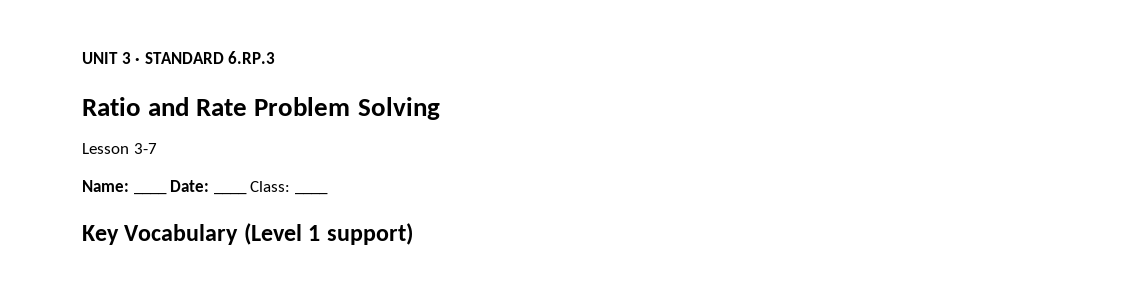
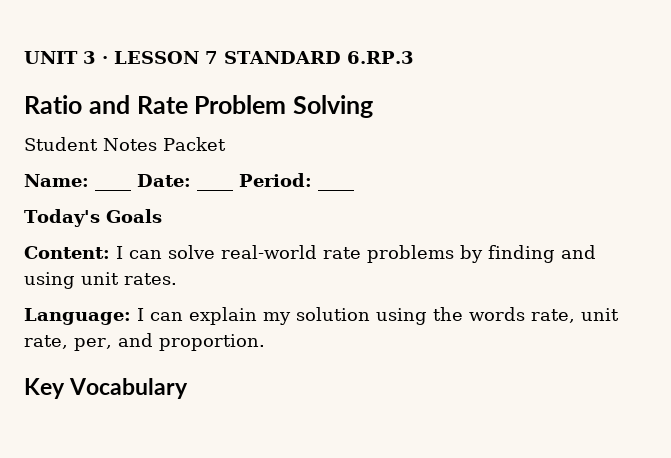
(141, 61) none -> [114,51,218,64] LESSON 7
[82,143,157,154] Lesson 3-7 -> [24,137,226,151] Student Notes Packet
[250,181,291,192] [294,192,328,195] Class: ____ -> [239,173,312,187] [318,187,354,191] [24,209,162,227] [24,245,596,263] [24,272,177,289] [24,307,619,325] [24,333,265,351] Period: ____ // Today's Goals // Content: I can solve real-world rate problems by finding and using unit rates. // Language: I can explain my solution using the words rate, unit rate, per, and proportion.
[243,223,413,245] (Level 1 support) -> (189, 388) none

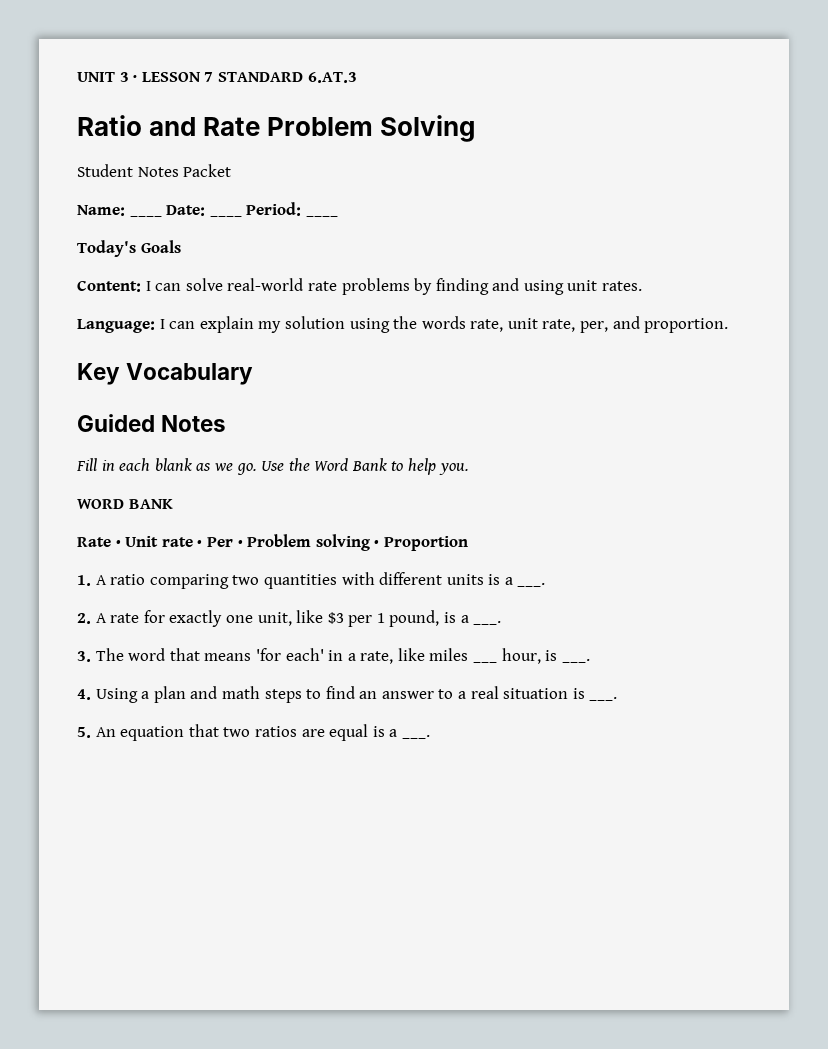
[346,51,414,64] 6.RP.3 -> [307,72,357,83] 6.AT.3
(189, 388) none -> [77,414,227,432] [76,458,469,475] [77,499,173,509] [77,534,468,551] [77,572,546,589] [77,610,502,627] [77,648,469,664] [473,648,590,664] [77,686,618,703] [77,724,430,741] // Guided Notes // Fill in each blank as we go. Use the Word Bank to help you. // WORD BANK // Rate • Unit rate • Per • Problem solving • Proportion // 1. A ratio comparing two quantities with different units is a ___. // 2. A rate for exactly one unit, like $3 per 1 pound, is a ___. // 3. The word that means 'for each' in a rate, like miles ___ hour, is ___. // 4. Using a plan and math steps to find an answer to a real situation is ___. // 5. An equation that two ratios are equal is a ___.

